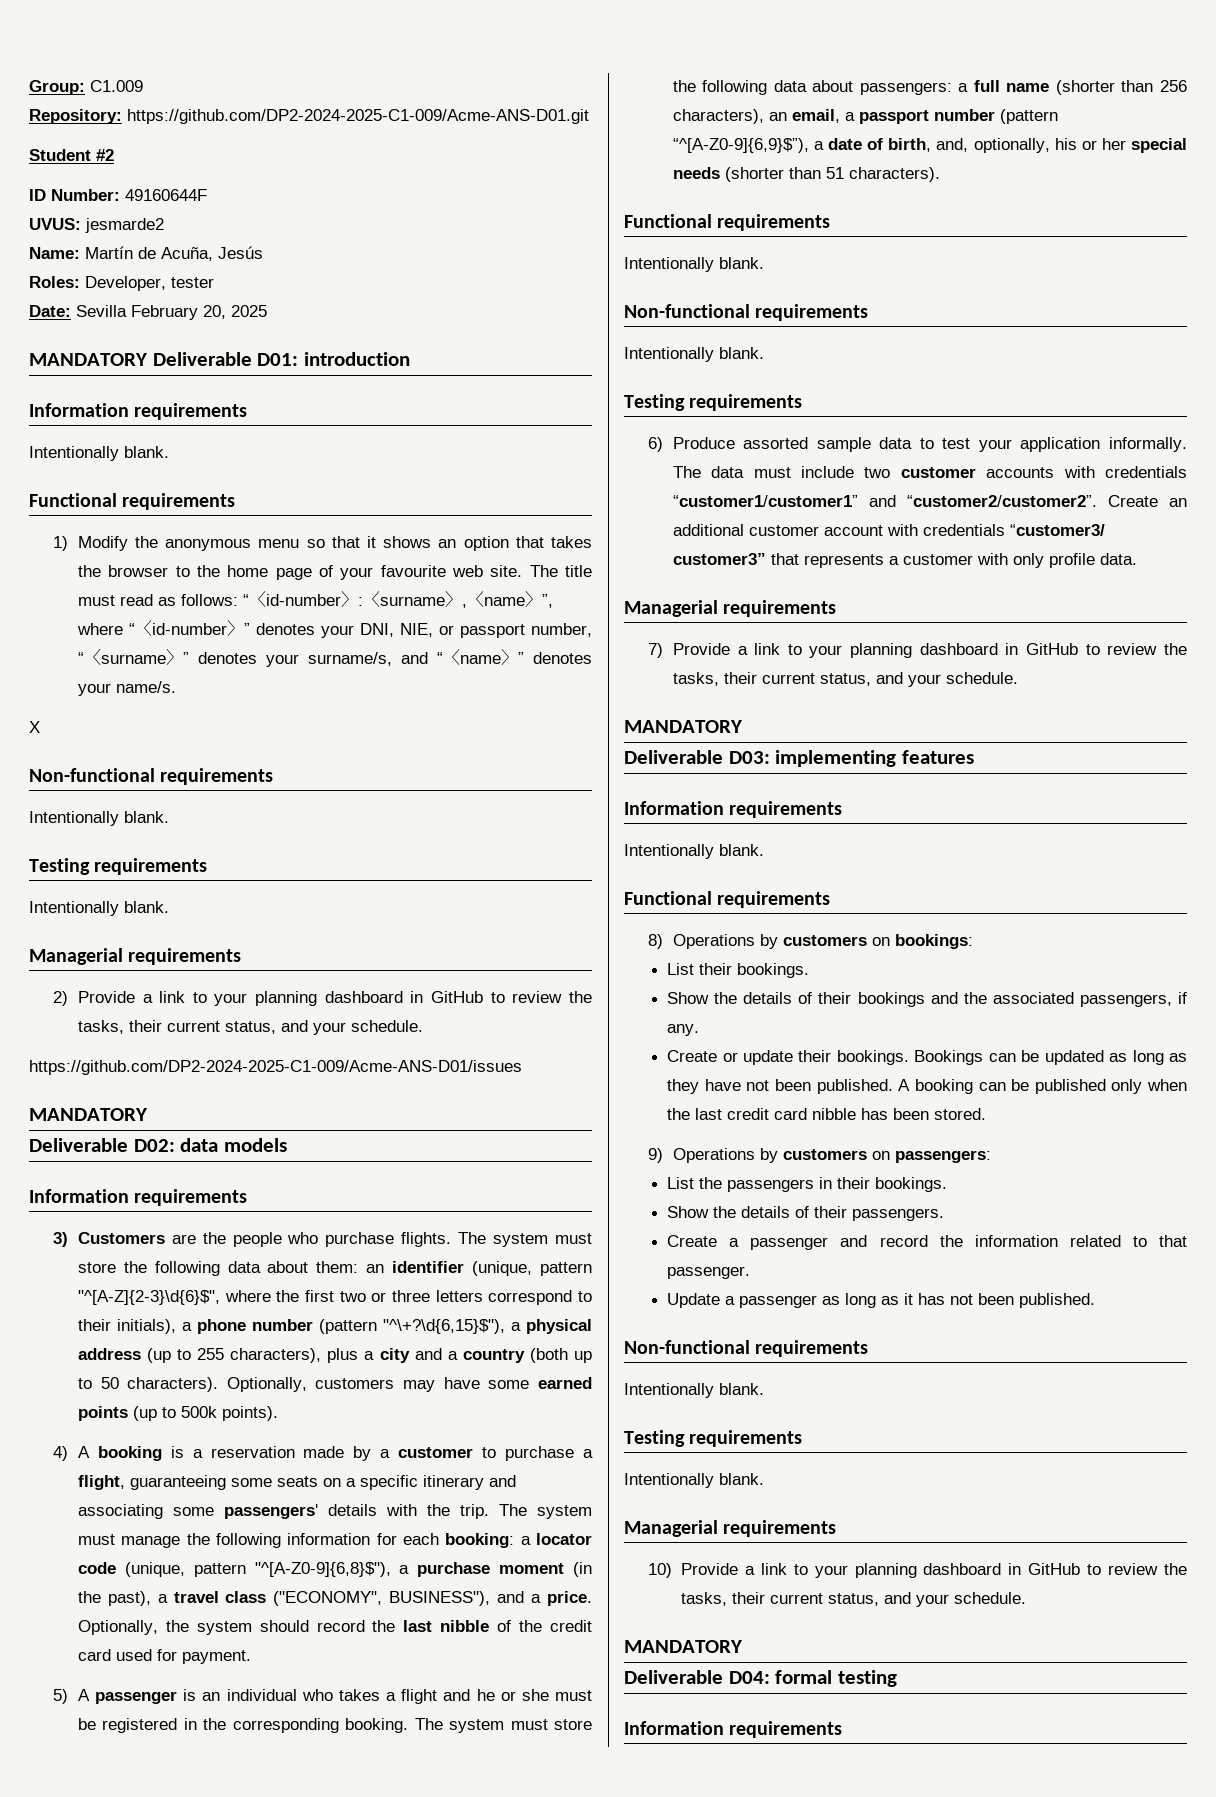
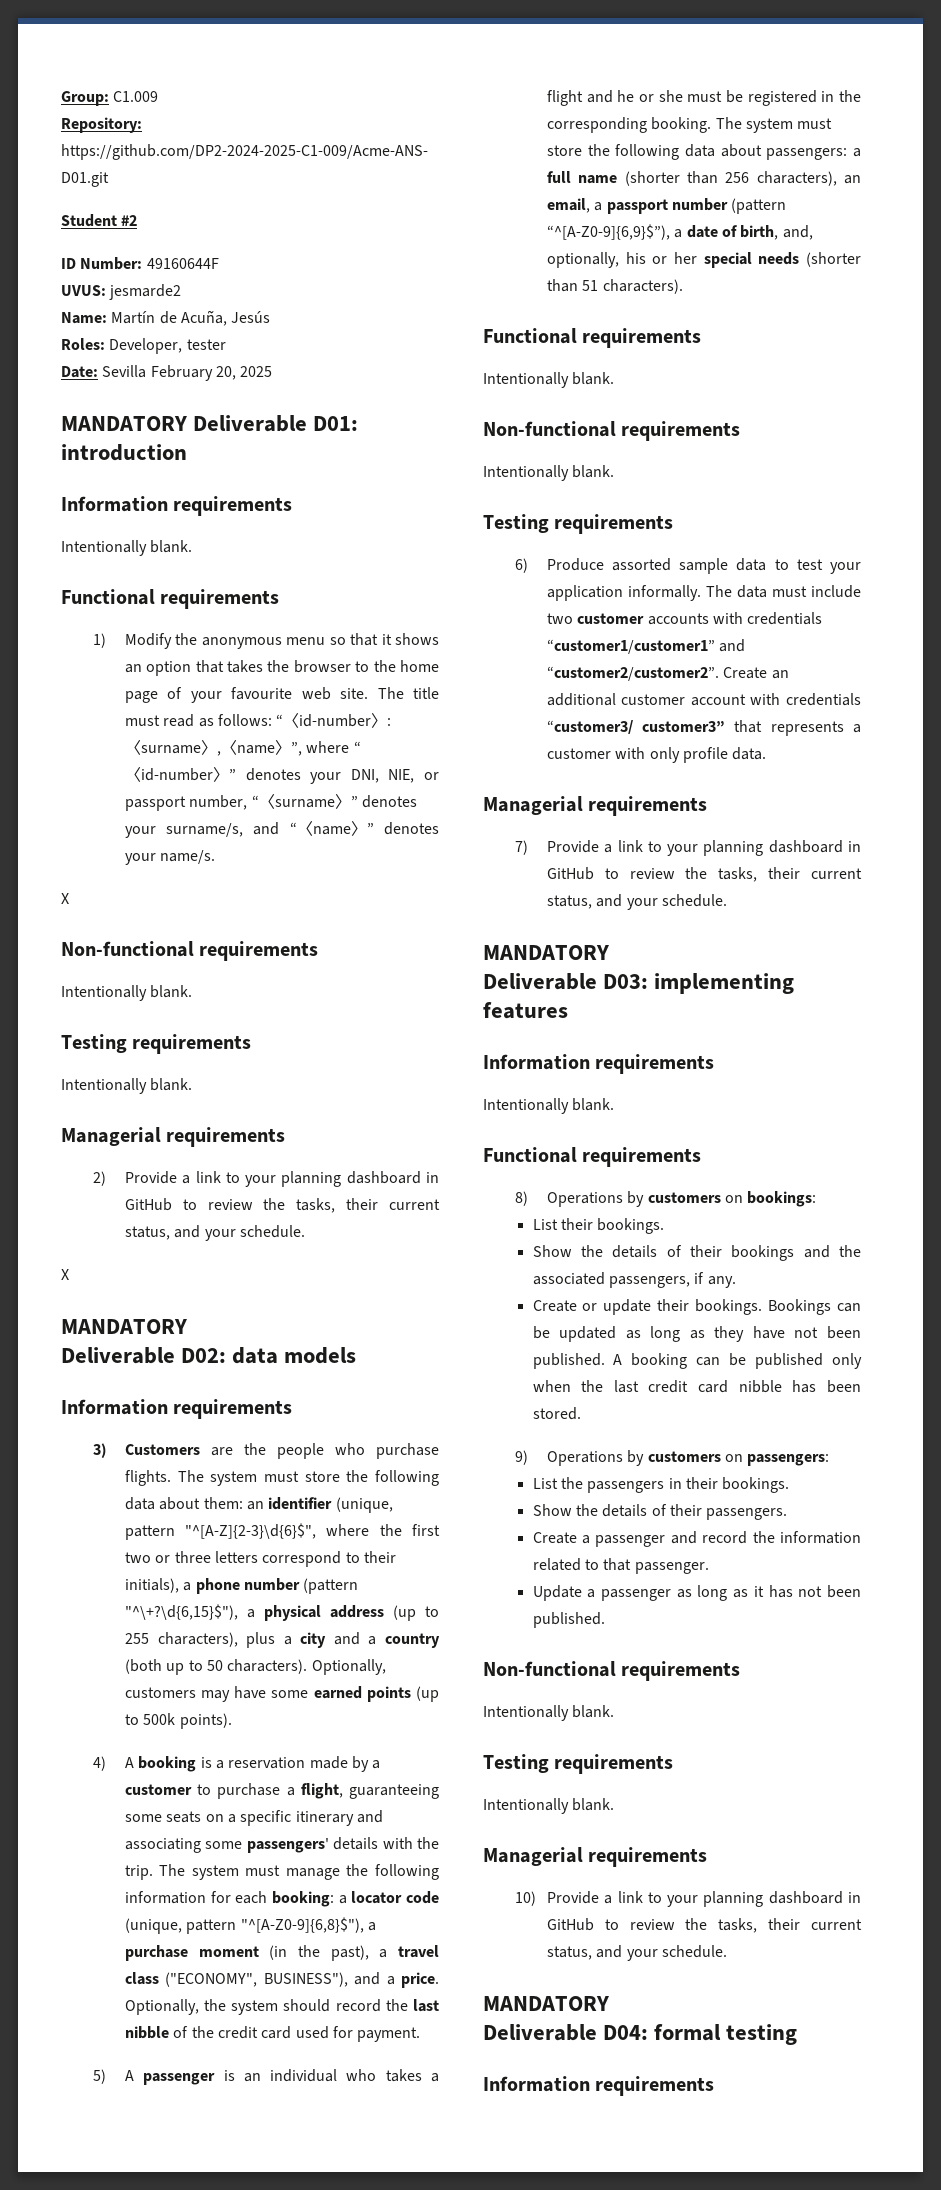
[29,1060,522,1075] https://github.com/DP2-2024-2025-C1-009/Acme-ANS-D01/issues -> [61,1269,69,1280] X

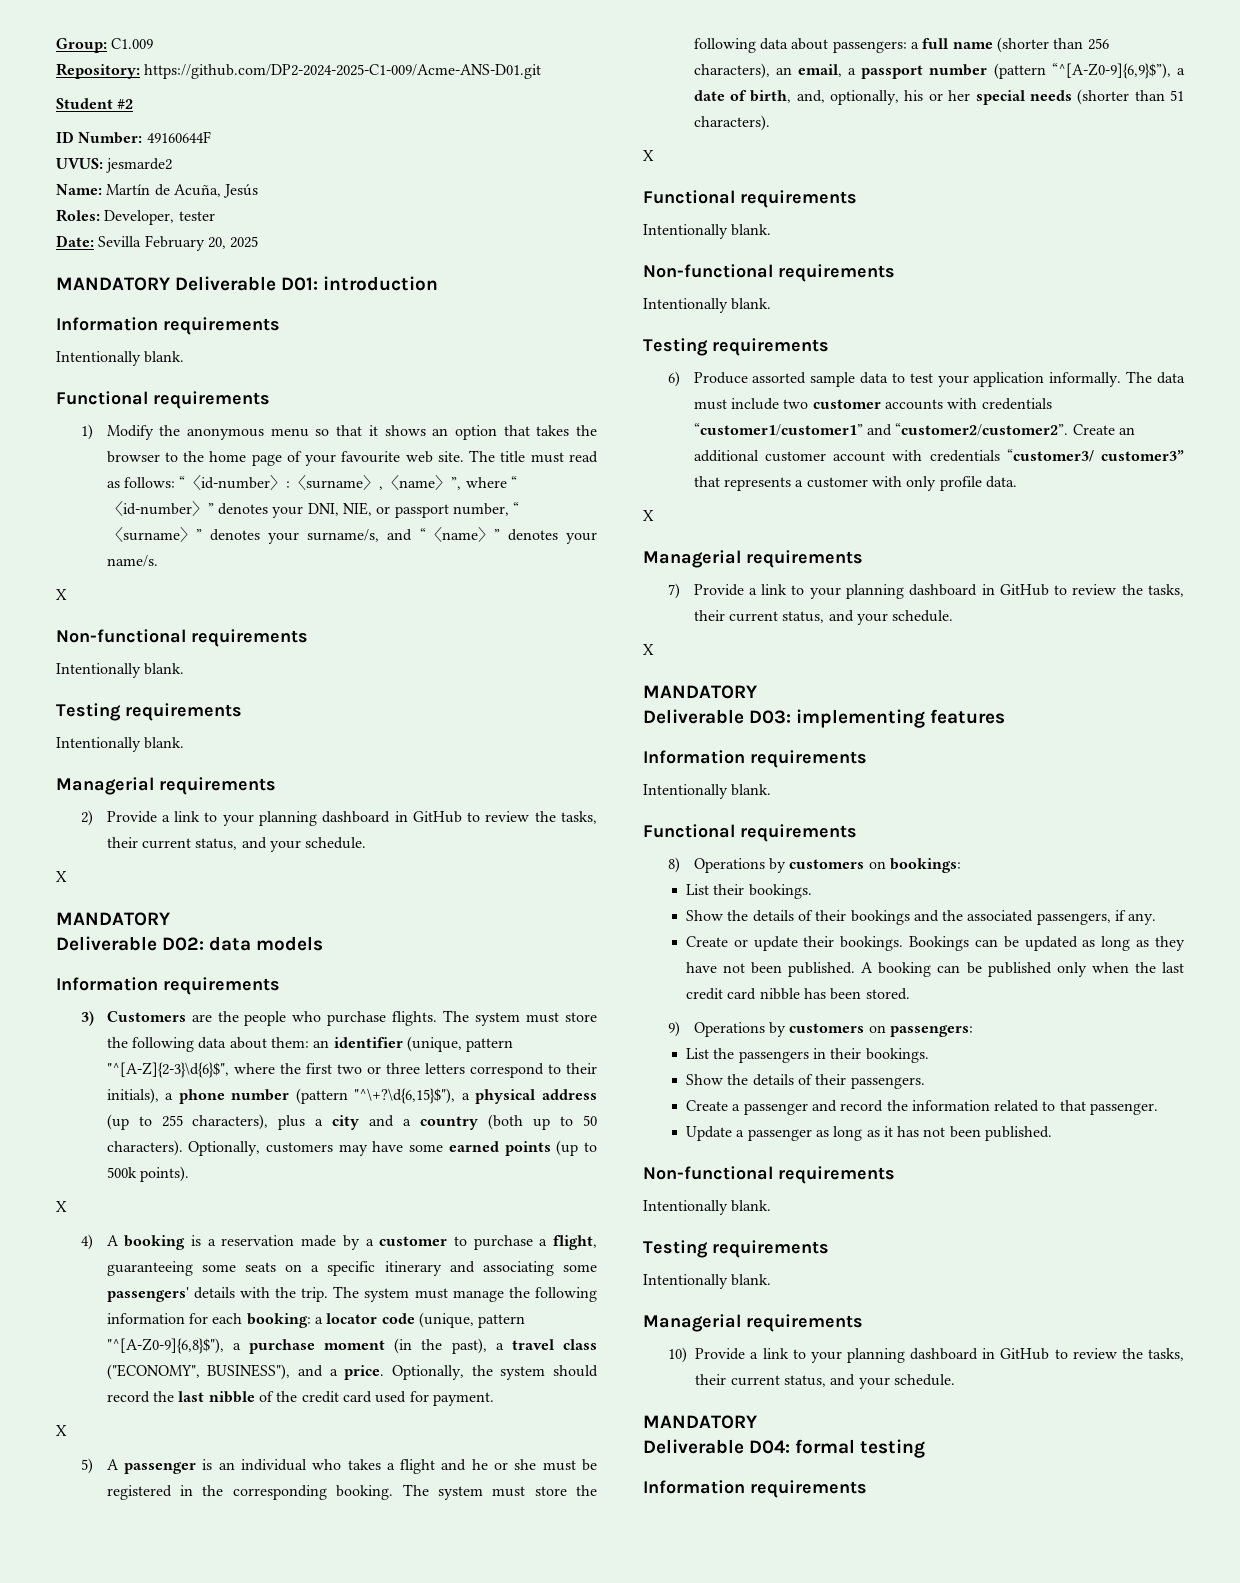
(232, 1721) none -> [56,1201,67,1212] // X
(421, 2034) none -> [56,1425,67,1436] // X
(683, 286) none -> [643,150,654,161] // X
(767, 753) none -> [643,510,654,521] // X
(727, 900) none -> [643,644,654,655] // X

